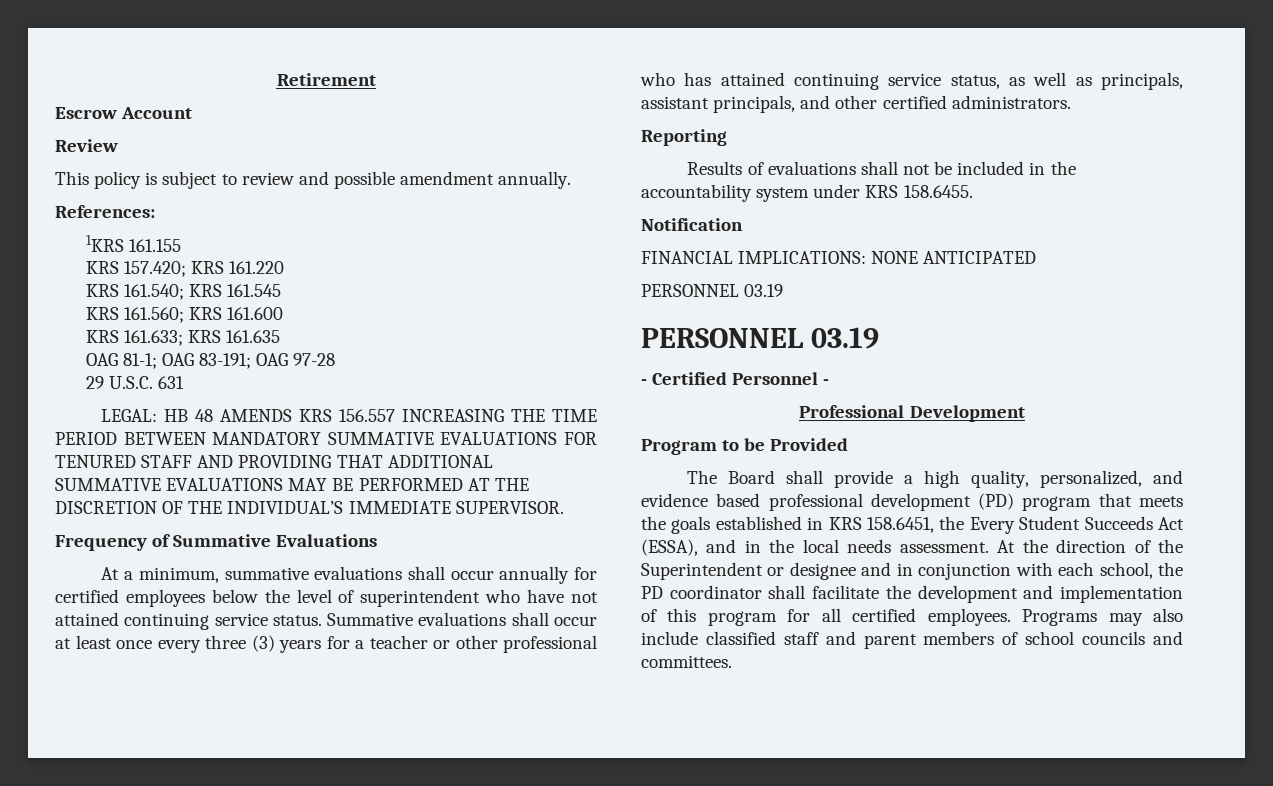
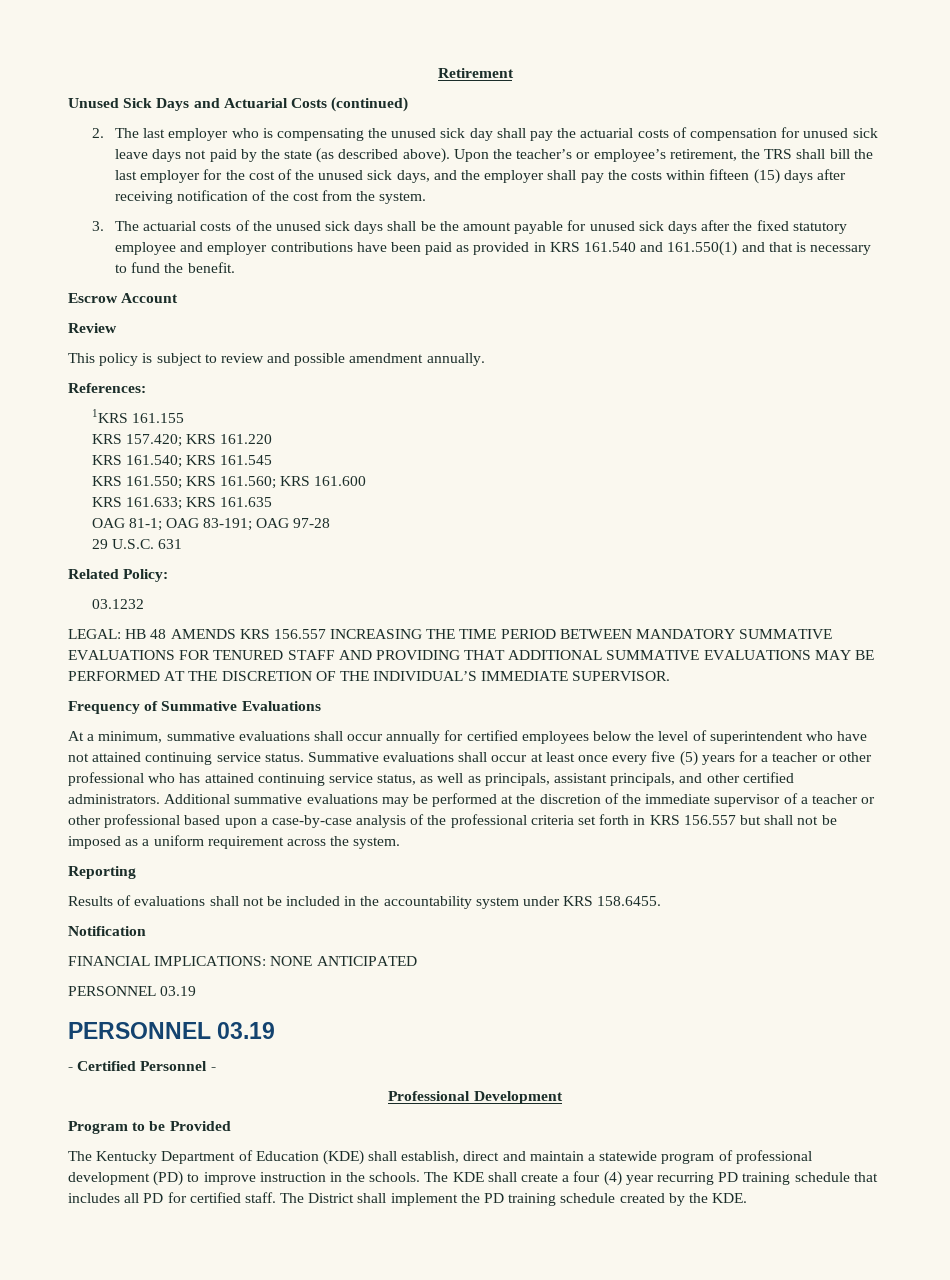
(376, 79) none -> [68,97,409,112] [91,127,878,141] [114,148,873,163] [114,169,846,184] [114,190,427,204] [91,220,847,234] [114,241,872,256] [114,262,235,273] // Unused Sick Days and Actuarial Costs (continued) // 2. The last employer who is compensating the unused sick day shall pay the actuarial costs of compensation for unused sick leave days not paid by the state (as described above). Upon the teacher’s or employee’s retirement, the TRS shall bill the last employer for the cost of the unused sick days, and the employer shall pay the costs within fifteen (15) days after receiving notification of the cost from the system. // 3. The actuarial costs of the unused sick days shall be the amount payable for unused sick days after the fixed statutory employee and employer contributions have been paid as provided in KRS 161.540 and 161.550(1) and that is necessary to fund the benefit.
(119, 313) none -> [125,476,216,489] 161.550; KRS
(184, 382) none -> [68,569,169,582] [91,599,144,609] // Related Policy: // 03.1232
[205,635,275,652] three (3) -> [651,751,698,766] five (5)
(1071, 102) none -> [164,793,876,807] [68,814,837,828] [68,835,401,849] Additional summative evaluations may be performed at the discretion of the immediate supervisor of a teacher or other professional based upon a case-by-case analysis of the professional criteria set forth in KRS 156.557 but shall not be imposed as a uniform requirement across the system.
[728,470,1183,488] [641,493,1183,511] [641,516,1184,534] [641,539,1183,556] [641,562,1183,580] [641,585,1183,603] [641,608,1183,626] [641,631,1183,649] [641,655,732,668] Board shall provide a high quality, personalized, and evidence based professional development (PD) program that meets the goals established in KRS 158.6451, the Every Student Succeeds Act (ESSA), and in the local needs assessment. At the direction of the Superintendent or designee and in conjunction with each school, the PD coordinator shall facilitate the development and implementation of this program for all certified employees. Programs may also include classified staff and parent members of school councils and committees. -> [96,1150,812,1165] [68,1171,878,1186] [68,1192,748,1206] Kentucky Department of Education (KDE) shall establish, direct and maintain a statewide program of professional development (PD) to improve instruction in the schools. The KDE shall create a four (4) year recurring PD training schedule that includes all PD for certified staff. The District shall implement the PD training schedule created by the KDE.

